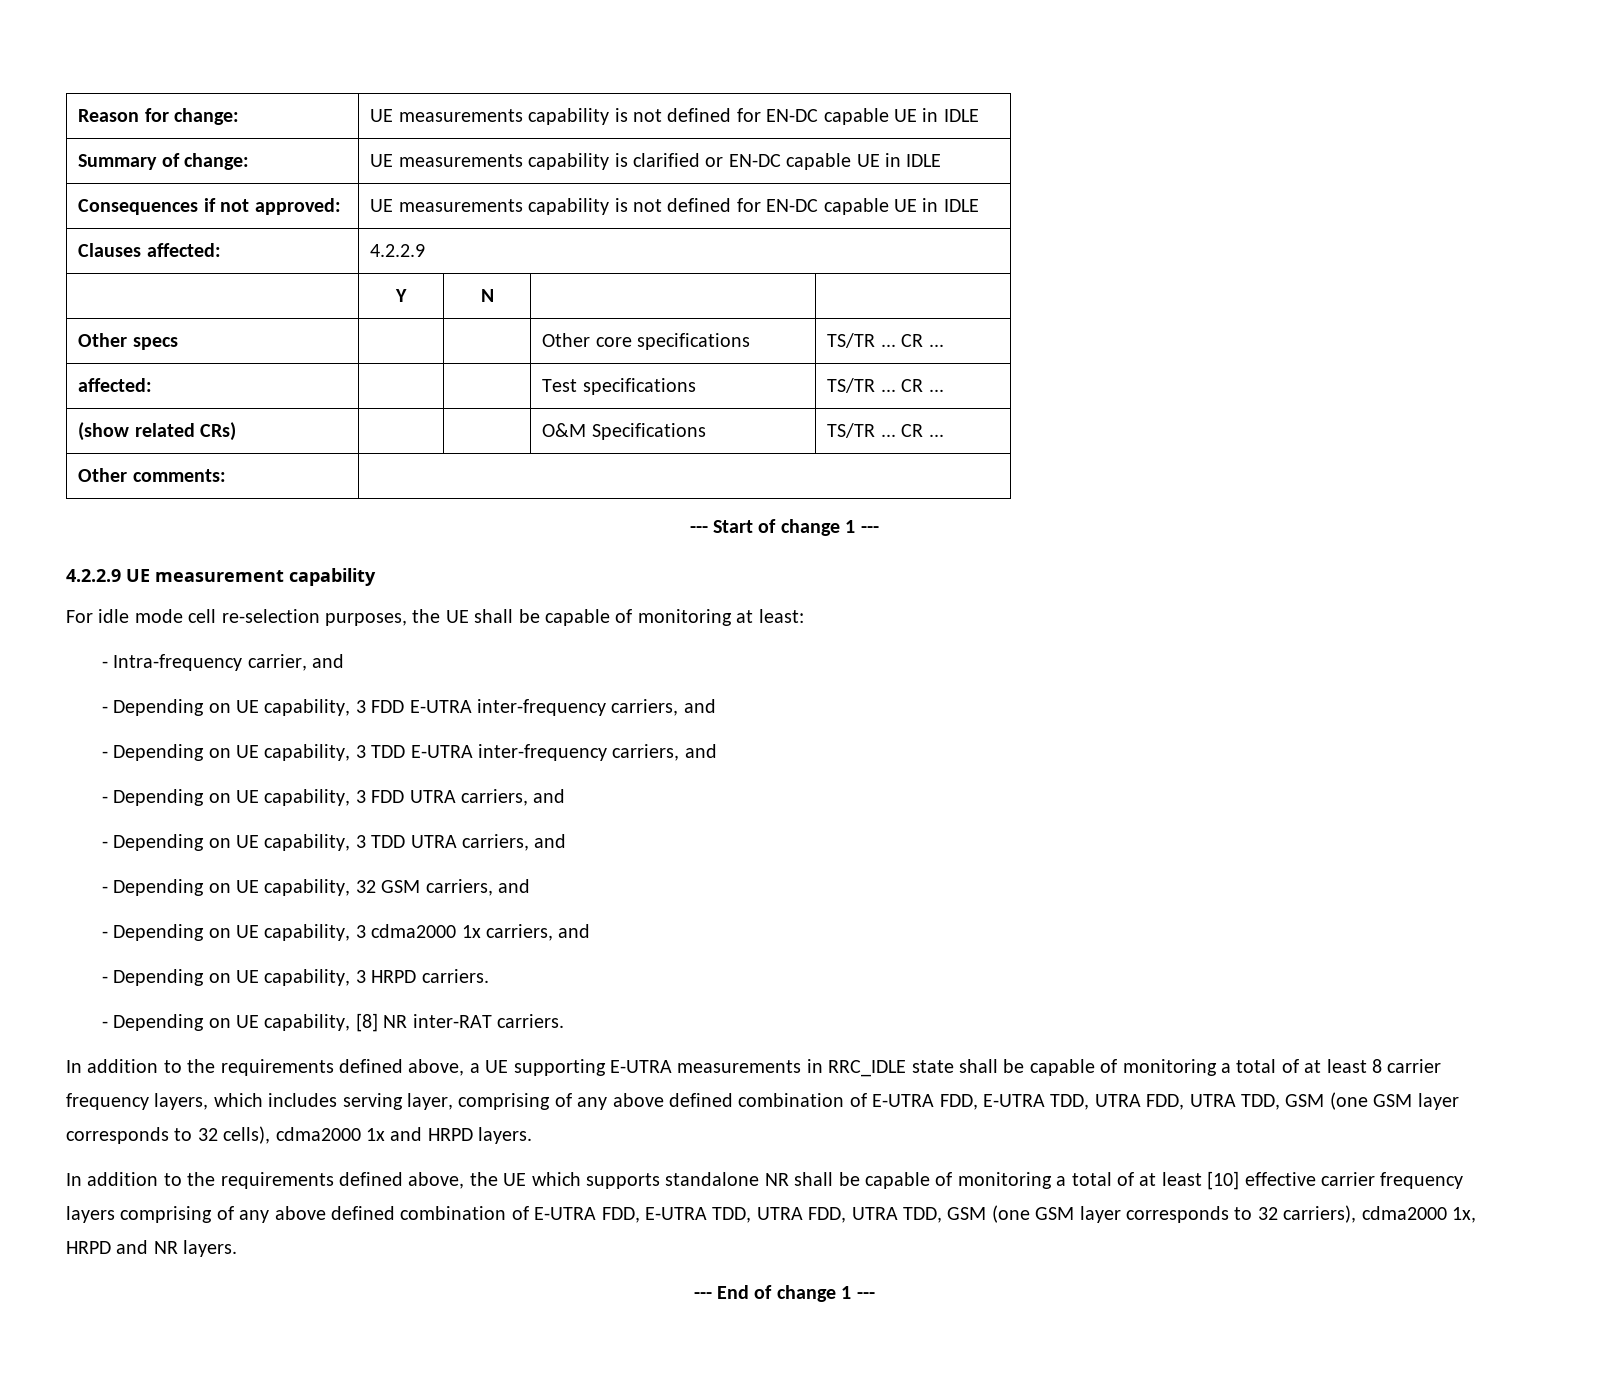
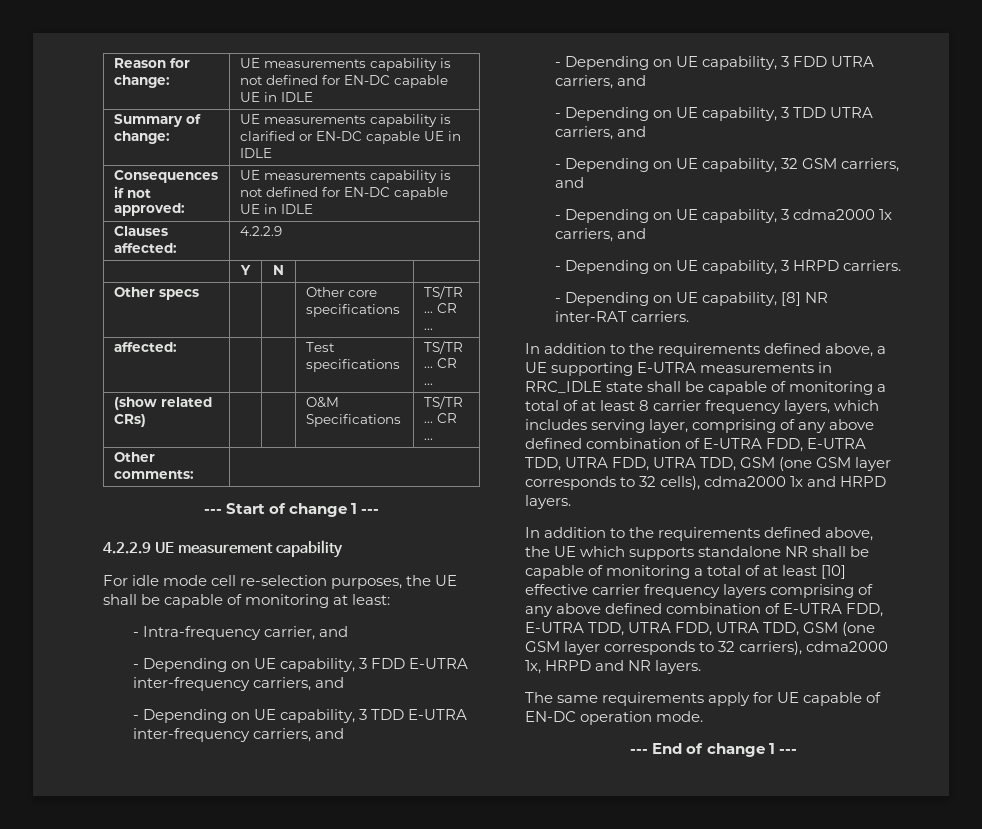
(238, 1248) none -> [525,692,882,706] [525,711,704,725] // The same requirements apply for UE capable of EN-DC operation mode.

